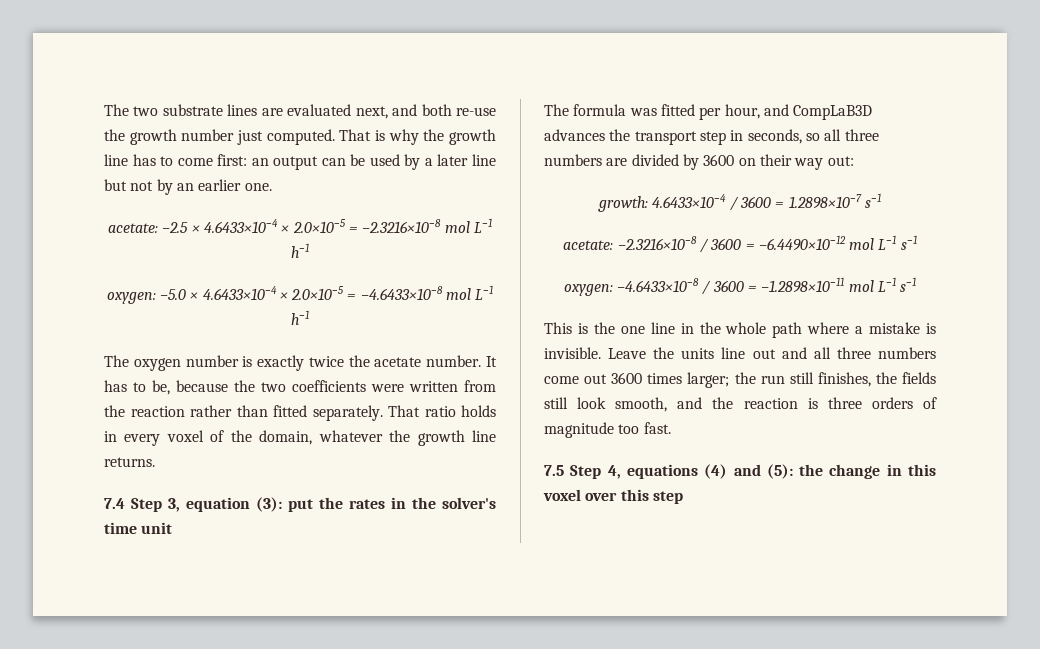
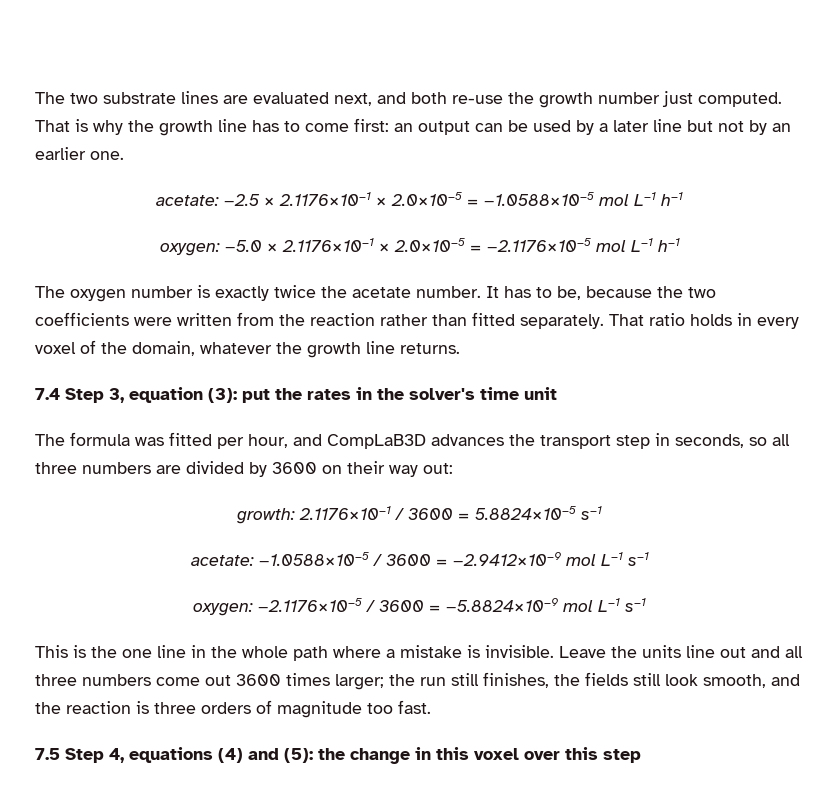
[204,219,442,233] 4.6433×10−4 × 2.0×10−5 = −2.3216×10−8 -> [279,192,594,206] 2.1176×10−1 × 2.0×10−5 = −1.0588×10−5
[202,286,443,300] 4.6433×10−4 × 2.0×10−5 = −4.6433×10−8 -> [281,238,591,252] 2.1176×10−1 × 2.0×10−5 = −2.1176×10−5
[652,194,862,211] 4.6433×10−4 / 3600 = 1.2898×10−7 -> [299,506,576,520] 2.1176×10−1 / 3600 = 5.8824×10−5
[617,235,846,253] −2.3216×10−8 / 3600 = −6.4490×10−12 -> [258,552,561,566] −1.0588×10−5 / 3600 = −2.9412×10−9
[617,277,845,295] −4.6433×10−8 / 3600 = −1.2898×10−11 -> [258,598,558,612] −2.1176×10−5 / 3600 = −5.8824×10−9

